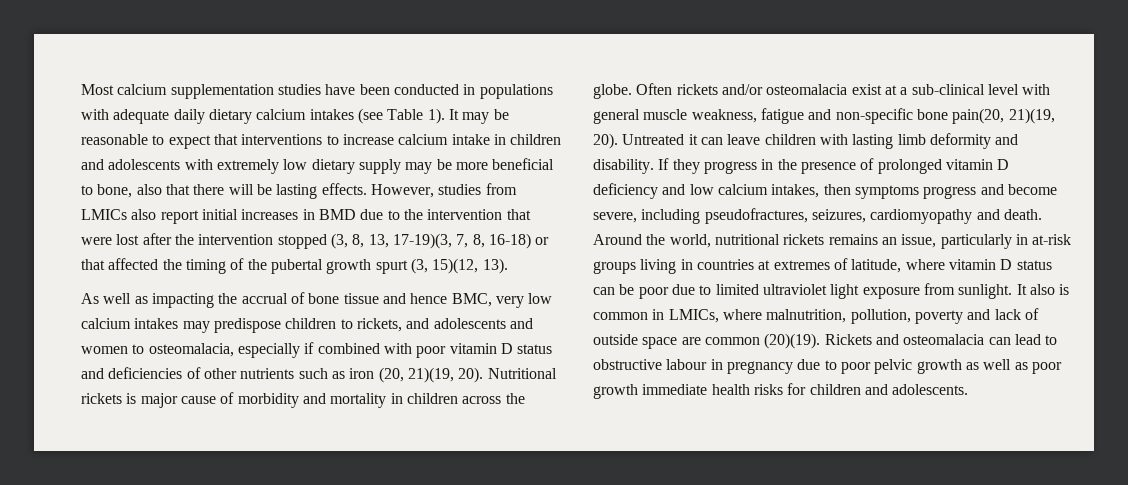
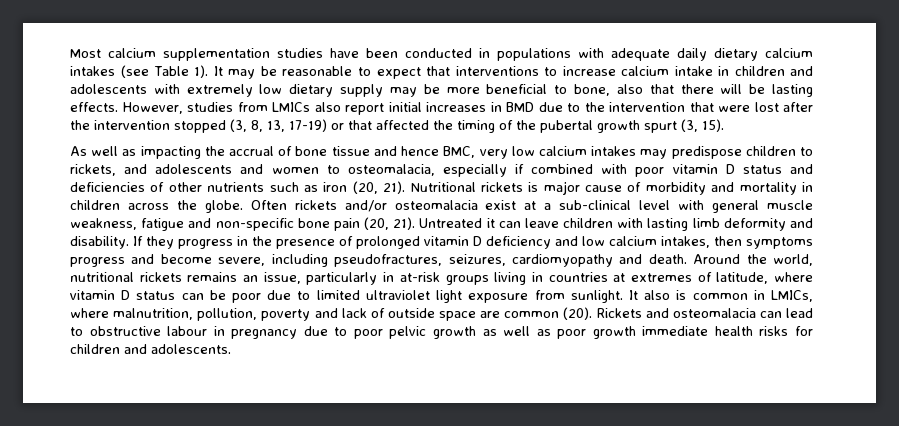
[392,233,531,249] 17-19)(3, 7, 8, 16-18) -> [289,119,327,132] 17-19)
[432,258,508,274] 15)(12, 13). -> [702,119,724,132] 15).
[407,367,484,383] 21)(19, 20). -> [383,181,406,194] 21).
[952,108,1055,124] [593,133,618,149] pain(20, 21)(19, 20). -> [333,217,416,231] pain (20, 21).
[764,333,821,349] (20)(19). -> [563,307,593,320] (20).

